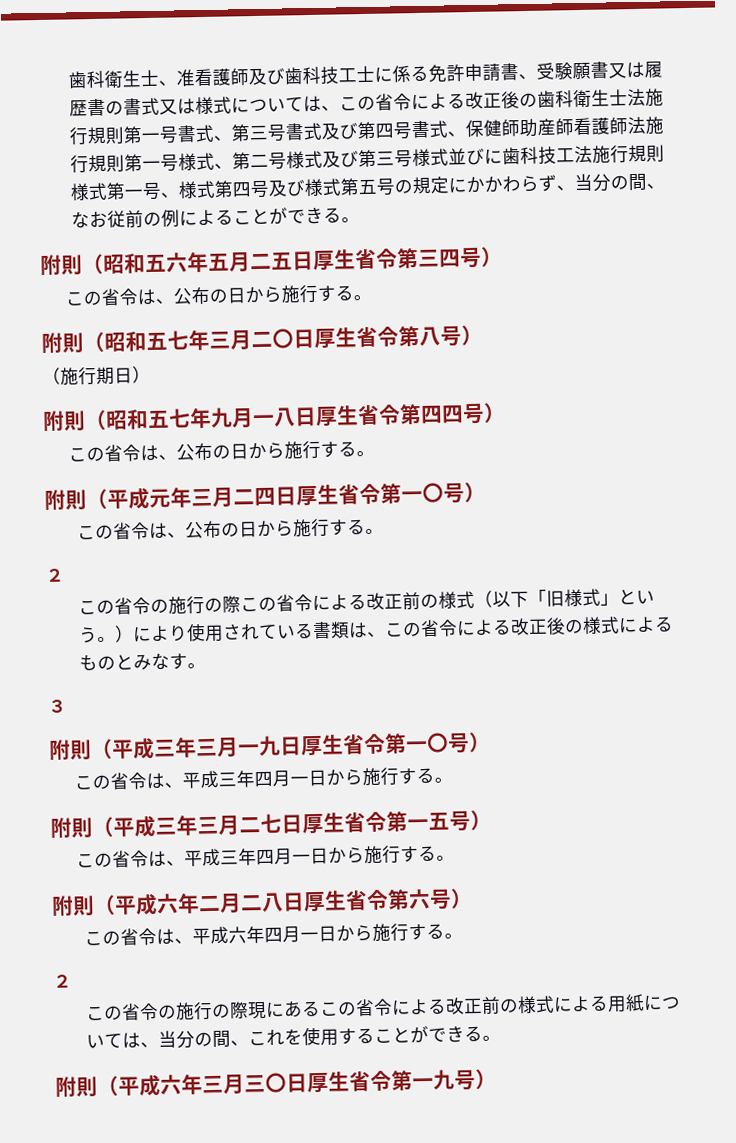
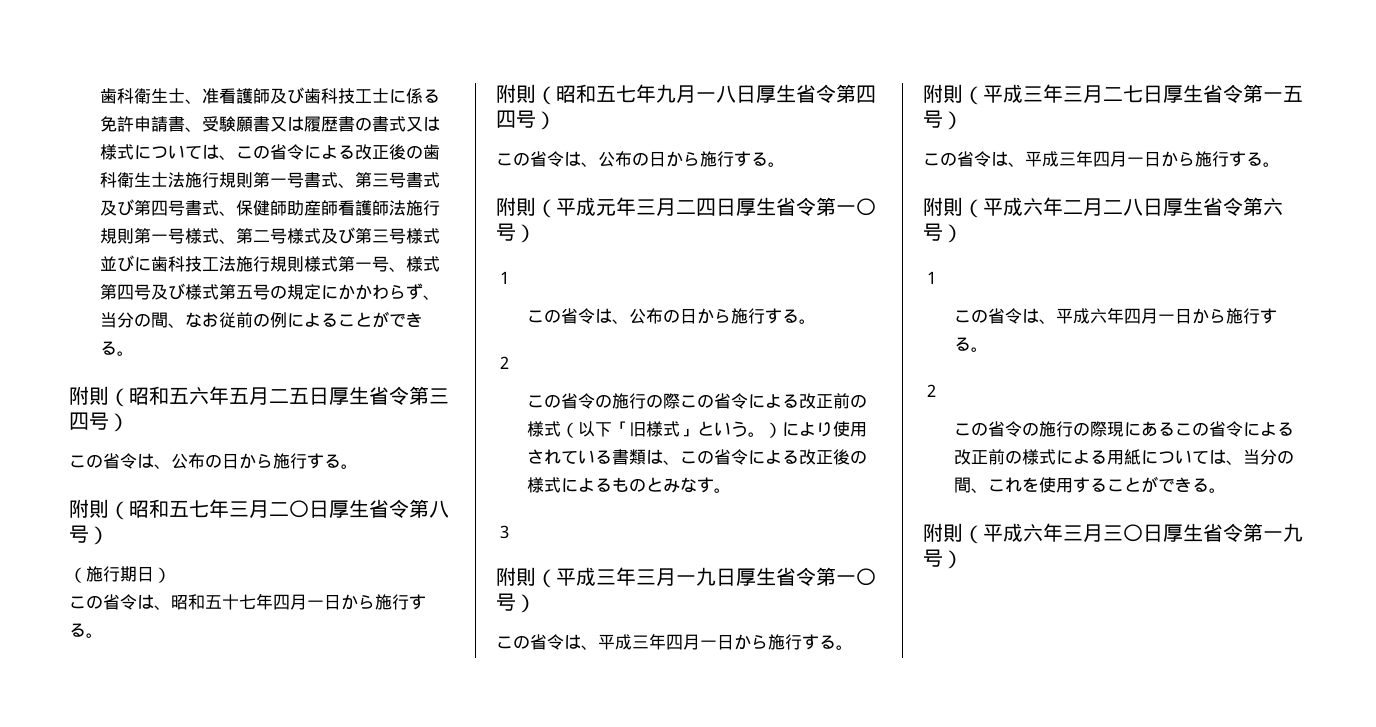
(151, 374) none -> [69,593,426,610] [69,623,103,638] // この省令は、昭和五十七年四月一日から施行する。
(486, 492) none -> [496,271,513,284] // １
(473, 898) none -> [923,271,940,284] // １

